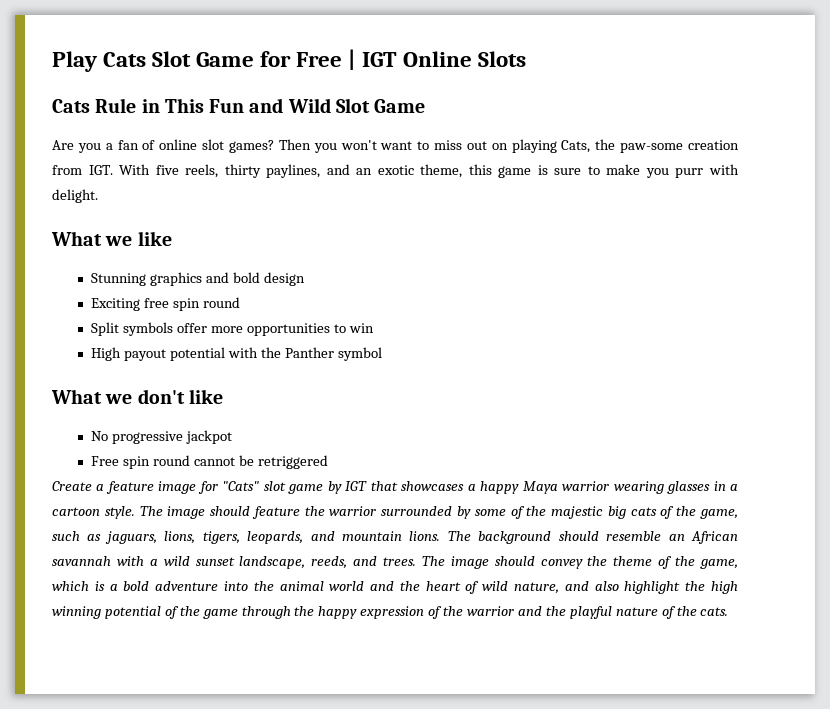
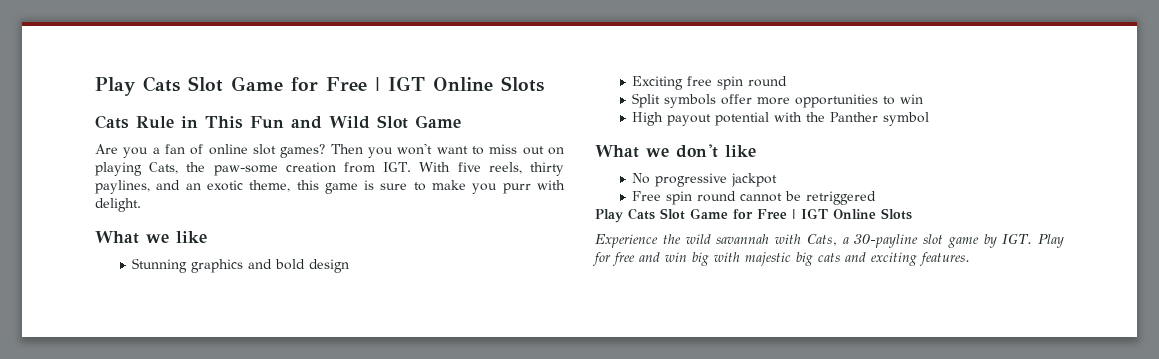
[52,481,739,494] [52,506,739,519] [52,531,739,544] [52,556,738,569] [52,581,738,594] [52,606,729,619] Create a feature image for "Cats" slot game by IGT that showcases a happy Maya warrior wearing glasses in a cartoon style. The image should feature the warrior surrounded by some of the majestic big cats of the game, such as jaguars, lions, tigers, leopards, and mountain lions. The background should resemble an African savannah with a wild sunset landscape, reeds, and trees. The image should convey the theme of the game, which is a bold adventure into the animal world and the heart of wild nature, and also highlight the high winning potential of the game through the happy expression of the warrior and the playful nature of the cats. -> [595,208,912,223] [595,234,1064,248] [592,252,970,266] Play Cats Slot Game for Free | IGT Online Slots // Experience the wild savannah with Cats, a 30-payline slot game by IGT. Play for free and win big with majestic big cats and exciting features.

